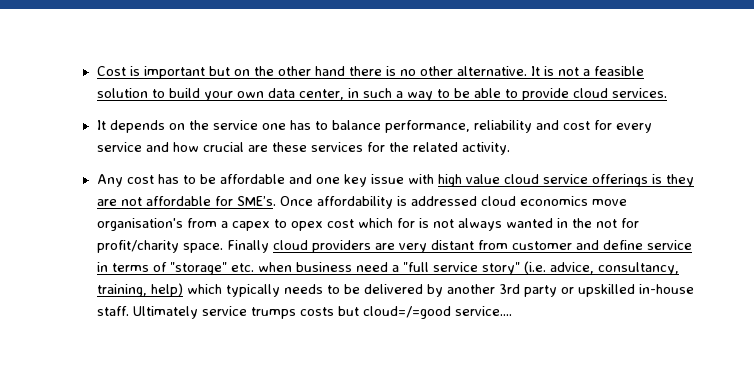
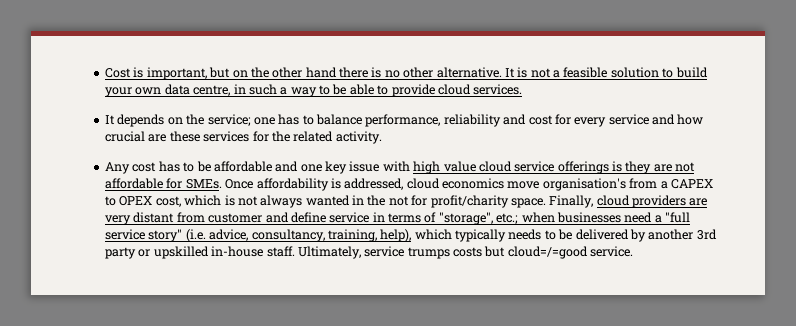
[143,66,205,79] important -> [146,67,207,80] important,
[298,89,344,100] center, -> [193,85,231,96] centre,
[212,120,258,130] service -> [207,114,251,126] service;
[236,196,276,206] SME’s. -> [185,179,222,189] SMEs.
[410,196,477,206] addressed -> [344,178,404,190] addressed,
[231,218,415,231] capex to opex cost which for -> [670,179,713,189] [105,195,222,207] CAPEX to OPEX cost, which
[226,240,269,253] Finally -> [549,195,594,208] Finally,
[169,262,352,275] "storage" etc. when business -> [438,212,621,225] "storage", etc.; when businesses
[150,283,183,297] help) -> [380,229,412,242] help),
[132,306,198,319] Ultimately -> [297,246,361,259] Ultimately,
[454,306,512,316] service.... -> [590,246,634,257] service.

